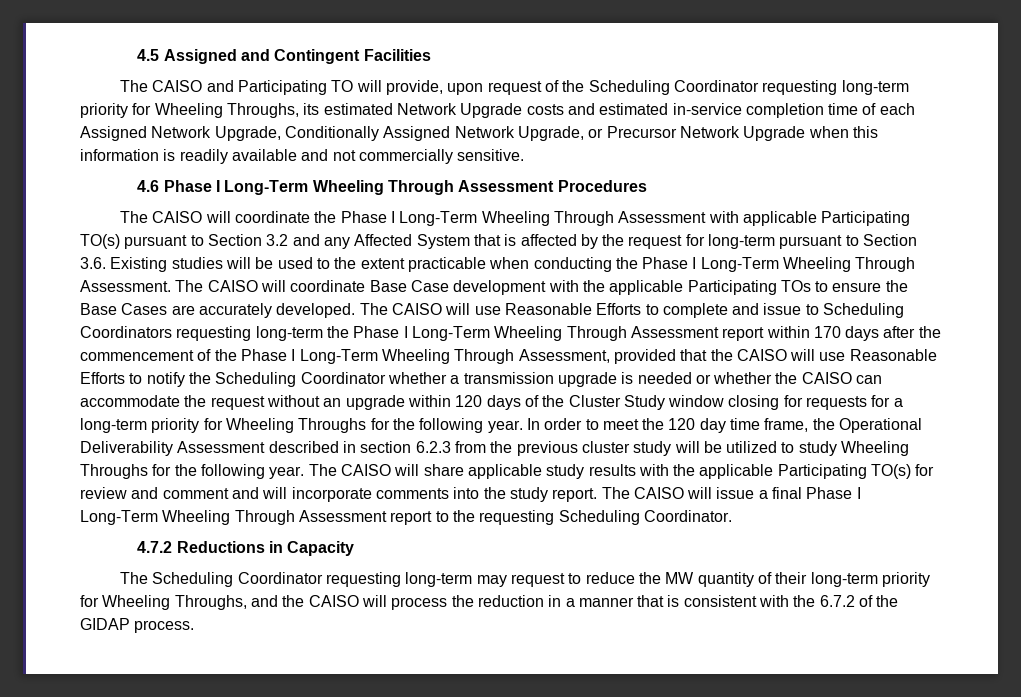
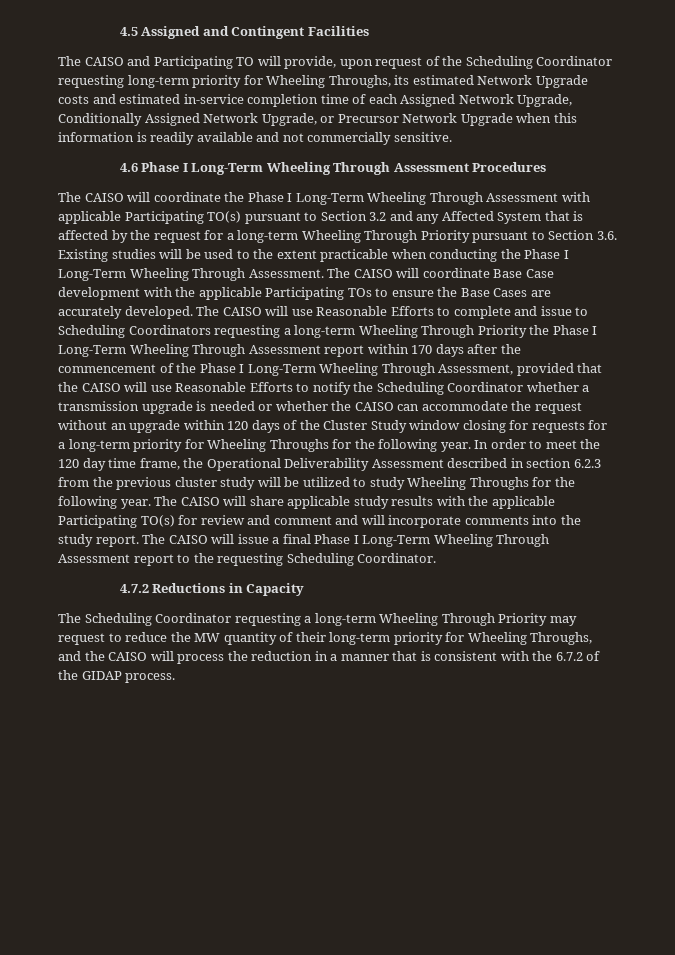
[708,234,776,249] long-term -> [226,230,470,243] a long-term Wheeling Through Priority
[255,326,323,341] long-term -> [283,325,527,338] a long-term Wheeling Through Priority
[405,572,473,587] long-term -> [304,613,548,626] a long-term Wheeling Through Priority

